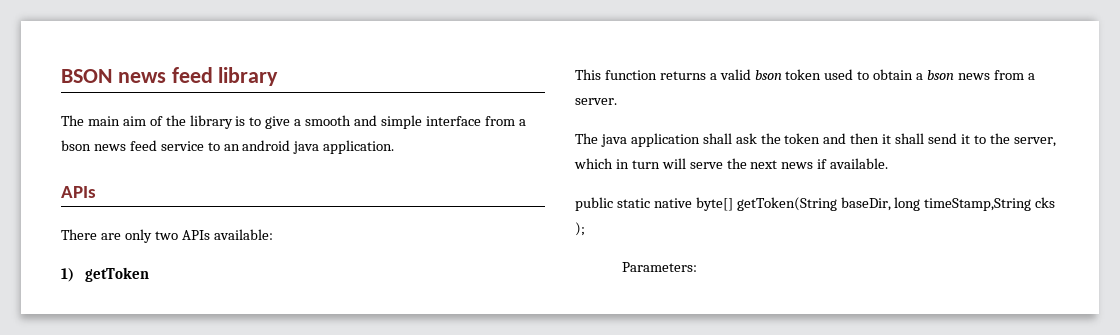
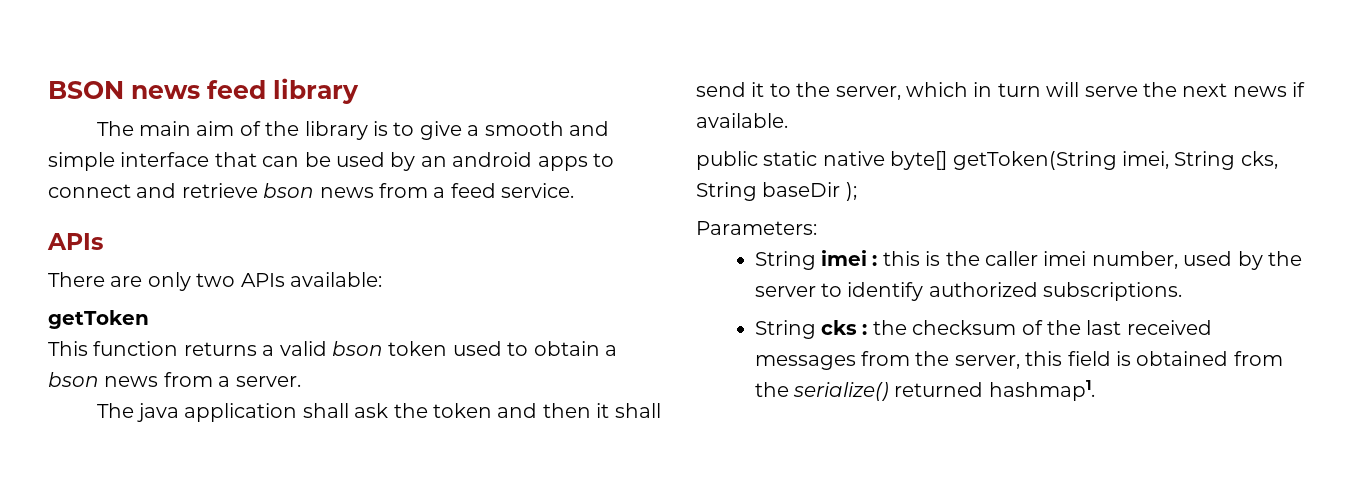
[484,116,526,126] [61,140,395,154] from a bson news feed service to an android java application. -> [214,152,614,171] [48,183,575,198] that can be used by an android apps to connect and retrieve bson news from a feed service.
[61,268,74,282] 1) -> (382, 279) none
[840,197,1056,211] [575,222,585,236] [622,262,698,272] baseDir, long timeStamp,String cks ); // Parameters: -> [1122,151,1278,170] [696,182,857,201] [696,221,817,235] [754,250,1302,270] [754,282,1183,301] [754,320,1212,339] [754,351,1283,370] [754,380,1095,401] imei, String cks, String baseDir ); // Parameters: // String imei : this is the caller imei number, used by the server to identify authorized subscriptions. // String cks : the checksum of the last received messages from the server, this field is obtained from the serialize() returned hashmap1.

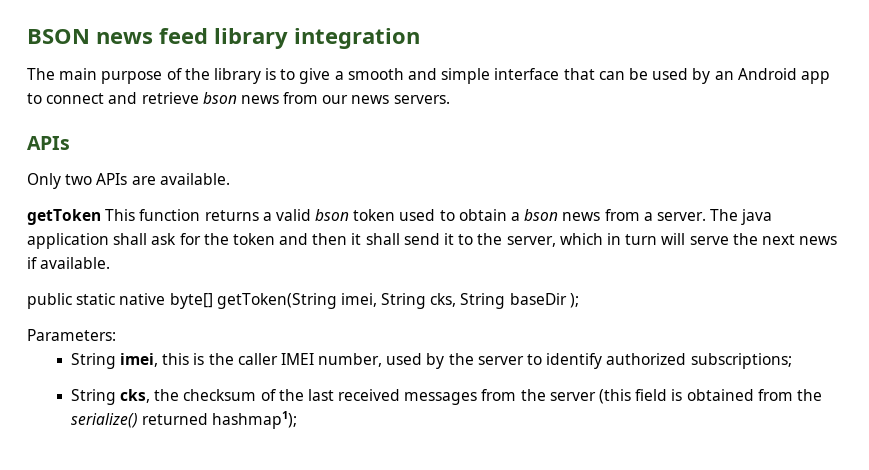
(359, 91) none -> [294,28,420,49] integration
[196,121,235,136] aim -> [101,71,163,84] purpose
[452,152,588,171] android apps -> [737,68,830,84] Android app
[433,183,575,198] [47,233,103,250] [48,272,382,291] a feed service. // APIs // There are only two APIs available: -> [322,95,450,104] [27,136,70,150] [27,173,230,189] our news servers. // APIs // Only two APIs are available.
(149, 319) // -> (101, 217) none
(301, 381) // -> (706, 216) none
(389, 410) none -> [179,233,201,245] for
[820,250,878,266] imei : -> [119,353,158,367] imei,
[1043,251,1087,266] imei -> [280,353,314,365] IMEI
[1043,282,1183,301] [754,320,868,339] subscriptions. // String cks : -> [690,353,792,369] [70,389,150,405] subscriptions; // String cks,
[954,351,1063,369] server, this -> [549,389,631,404] server (this
[988,380,1095,401] hashmap1. -> [212,411,298,429] hashmap1);

